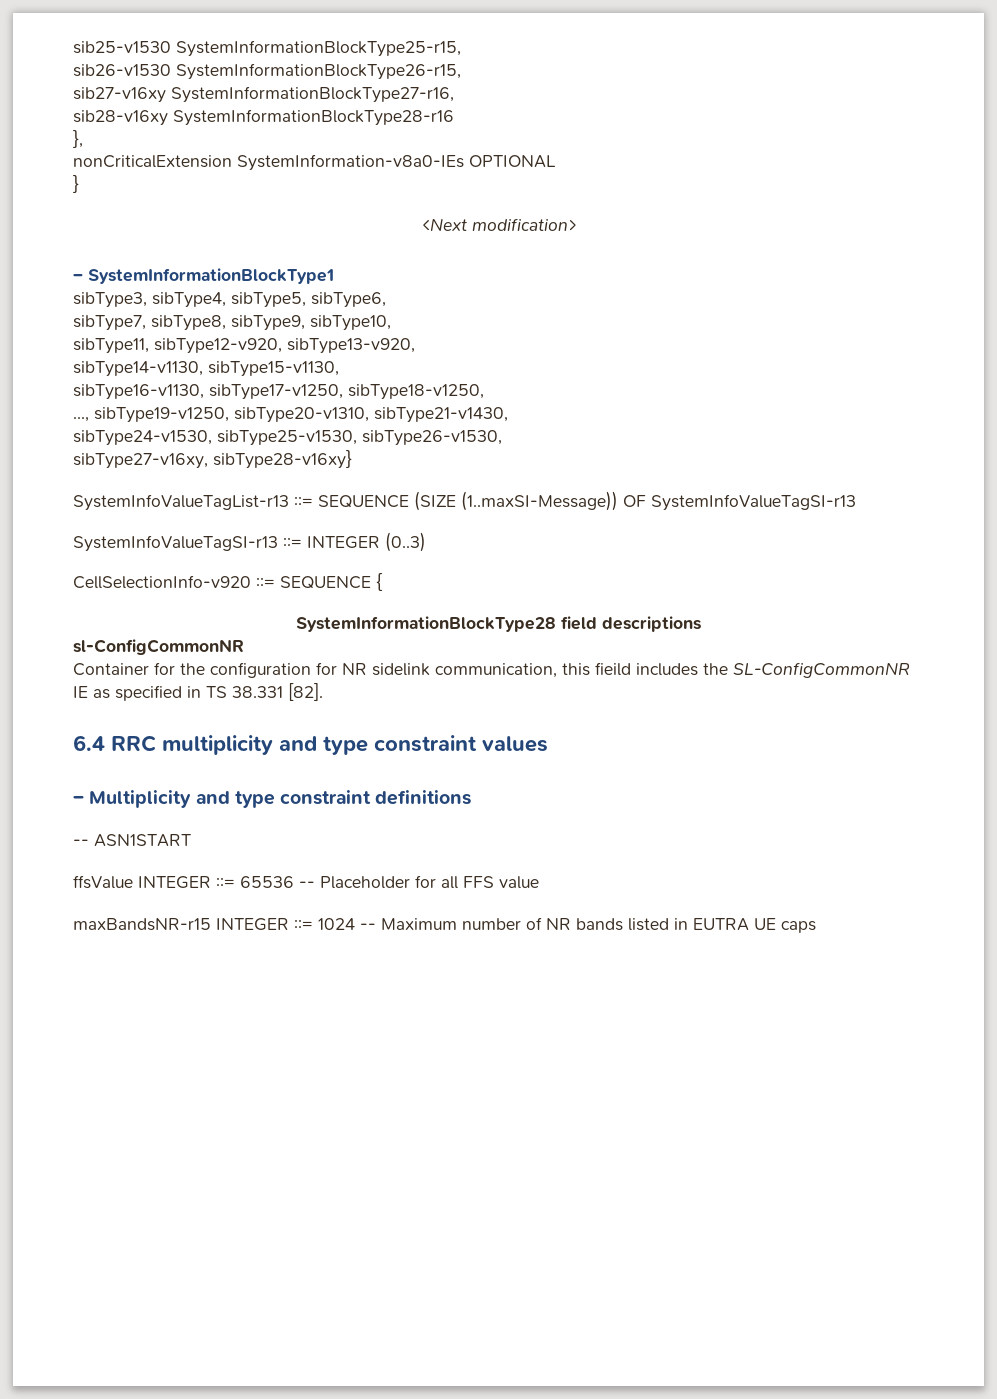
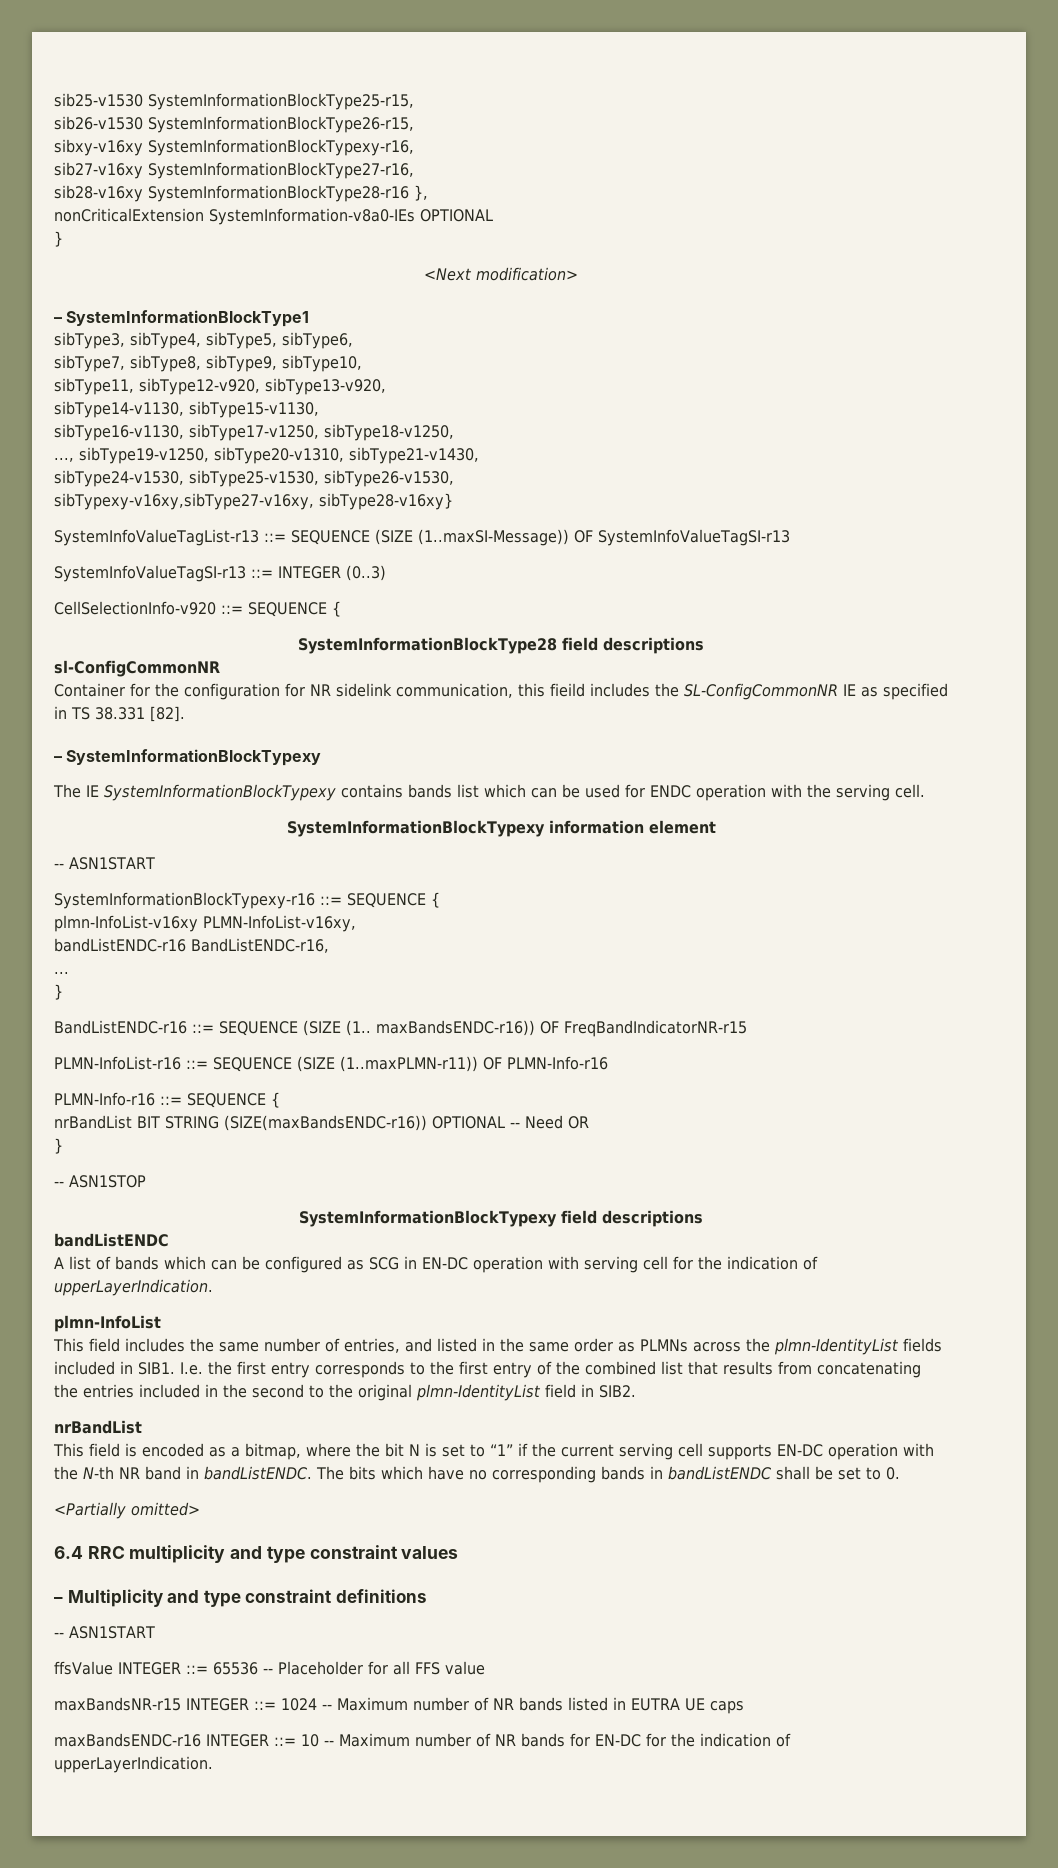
(461, 71) none -> [54,139,414,156] // sibxy-v16xy SystemInformationBlockTypexy-r16,
(454, 117) // -> (409, 193) none
[73,453,208,469] sibType27-v16xy, -> [54,493,314,510] sibTypexy-v16xy,sibType27-v16xy,
(323, 692) none -> [54,749,322,766] [53,784,925,801] [286,820,716,837] [54,857,155,870] [54,892,440,909] [54,915,356,932] [54,938,329,953] [54,972,69,974] [54,984,63,1000] [54,1020,747,1037] [54,1056,608,1072] [54,1092,280,1108] [54,1115,589,1131] [54,1138,63,1154] [54,1175,146,1188] [299,1210,703,1227] [54,1233,169,1247] [54,1256,818,1273] [54,1279,213,1296] [54,1315,161,1332] [53,1338,942,1355] [54,1361,921,1378] [54,1384,636,1401] [54,1420,142,1434] [53,1443,934,1460] [54,1466,900,1483] [54,1502,200,1519] // – SystemInformationBlockTypexy // The IE SystemInformationBlockTypexy contains bands list which can be used for ENDC operation with the serving cell. // SystemInformationBlockTypexy information element // -- ASN1START // SystemInformationBlockTypexy-r16 ::= SEQUENCE { // plmn-InfoList-v16xy PLMN-InfoList-v16xy, // bandListENDC-r16 BandListENDC-r16, // ... // } // BandListENDC-r16 ::= SEQUENCE (SIZE (1.. maxBandsENDC-r16)) OF FreqBandIndicatorNR-r15 // PLMN-InfoList-r16 ::= SEQUENCE (SIZE (1..maxPLMN-r11)) OF PLMN-Info-r16 // PLMN-Info-r16 ::= SEQUENCE { // nrBandList BIT STRING (SIZE(maxBandsENDC-r16)) OPTIONAL -- Need OR // } // -- ASN1STOP // SystemInformationBlockTypexy field descriptions // bandListENDC // A list of bands which can be configured as SCG in EN-DC operation with serving cell for the indication of upperLayerIndication. // plmn-InfoList // This field includes the same number of entries, and listed in the same order as PLMNs across the plmn-IdentityList fields included in SIB1. I.e. the first entry corresponds to the first entry of the combined list that results from concatenating the entries included in the second to the original plmn-IdentityList field in SIB2. // nrBandList // This field is encoded as a bitmap, where the bit N is set to “1” if the current serving cell supports EN-DC operation with the N-th NR band in bandListENDC. The bits which have no corresponding bands in bandListENDC shall be set to 0. // <Partially omitted>
(816, 927) none -> [54,1733,791,1747] [54,1756,213,1773] // maxBandsENDC-r16 INTEGER ::= 10 -- Maximum number of NR bands for EN-DC for the indication of upperLayerIndication.

